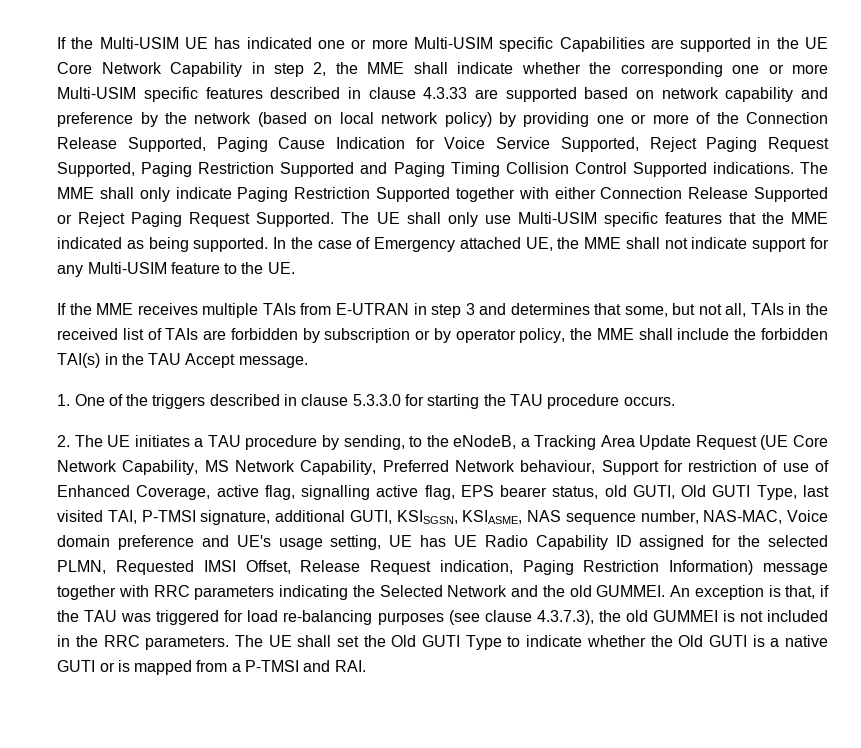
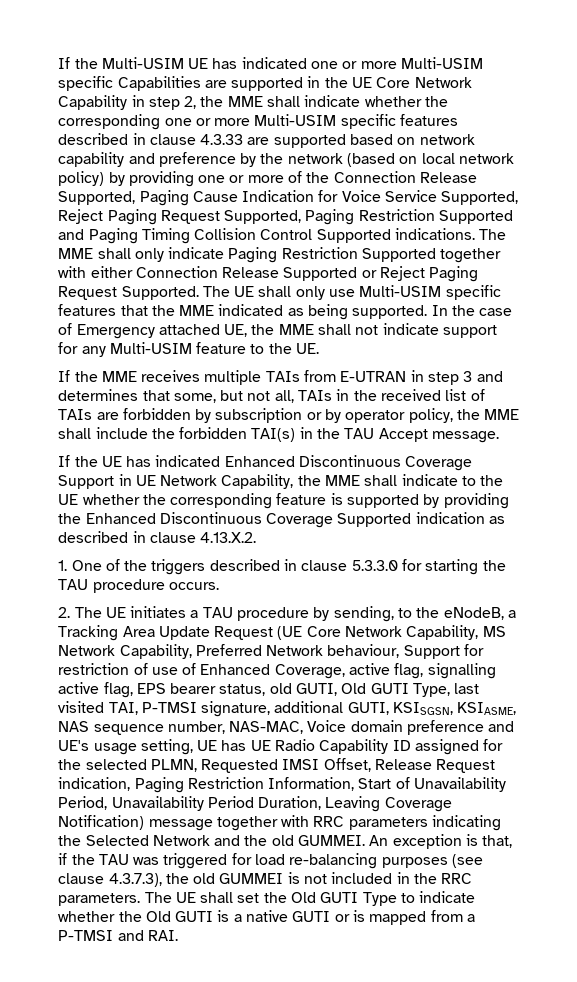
(308, 362) none -> [58,455,473,471] [58,474,504,489] [58,493,509,509] [58,512,506,528] [58,531,257,543] // If the UE has indicated Enhanced Discontinuous Coverage Support in UE Network Capability, the MME shall indicate to the UE whether the corresponding feature is supported by providing the Enhanced Discontinuous Coverage Supported indication as described in clause 4.13.X.2.
[669,560,754,575] Information) -> [268,777,507,792] [58,796,452,812] [58,815,145,830] Information, Start of Unavailability Period, Unavailability Period Duration, Leaving Coverage Notification)

